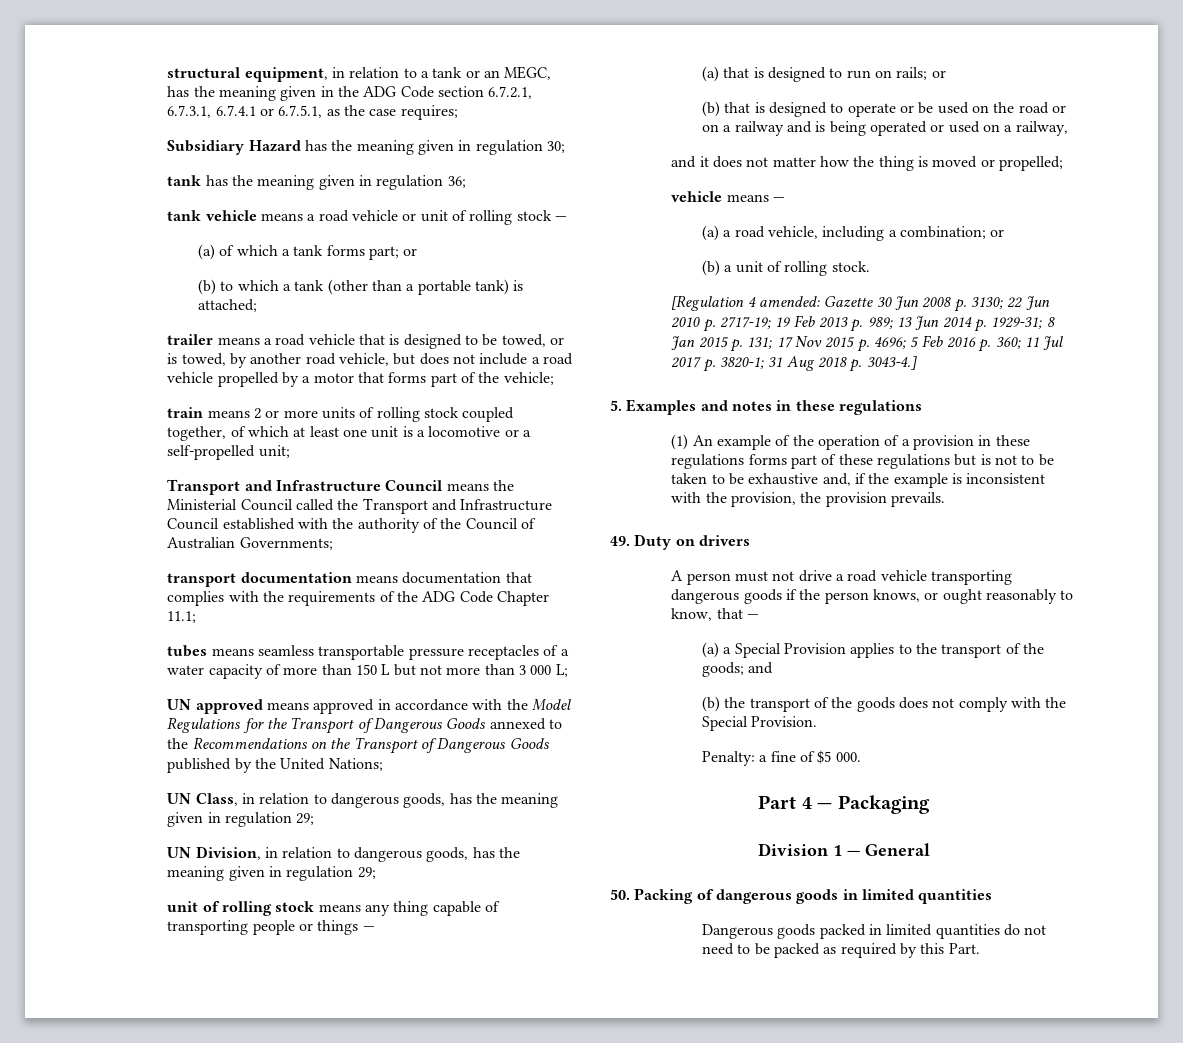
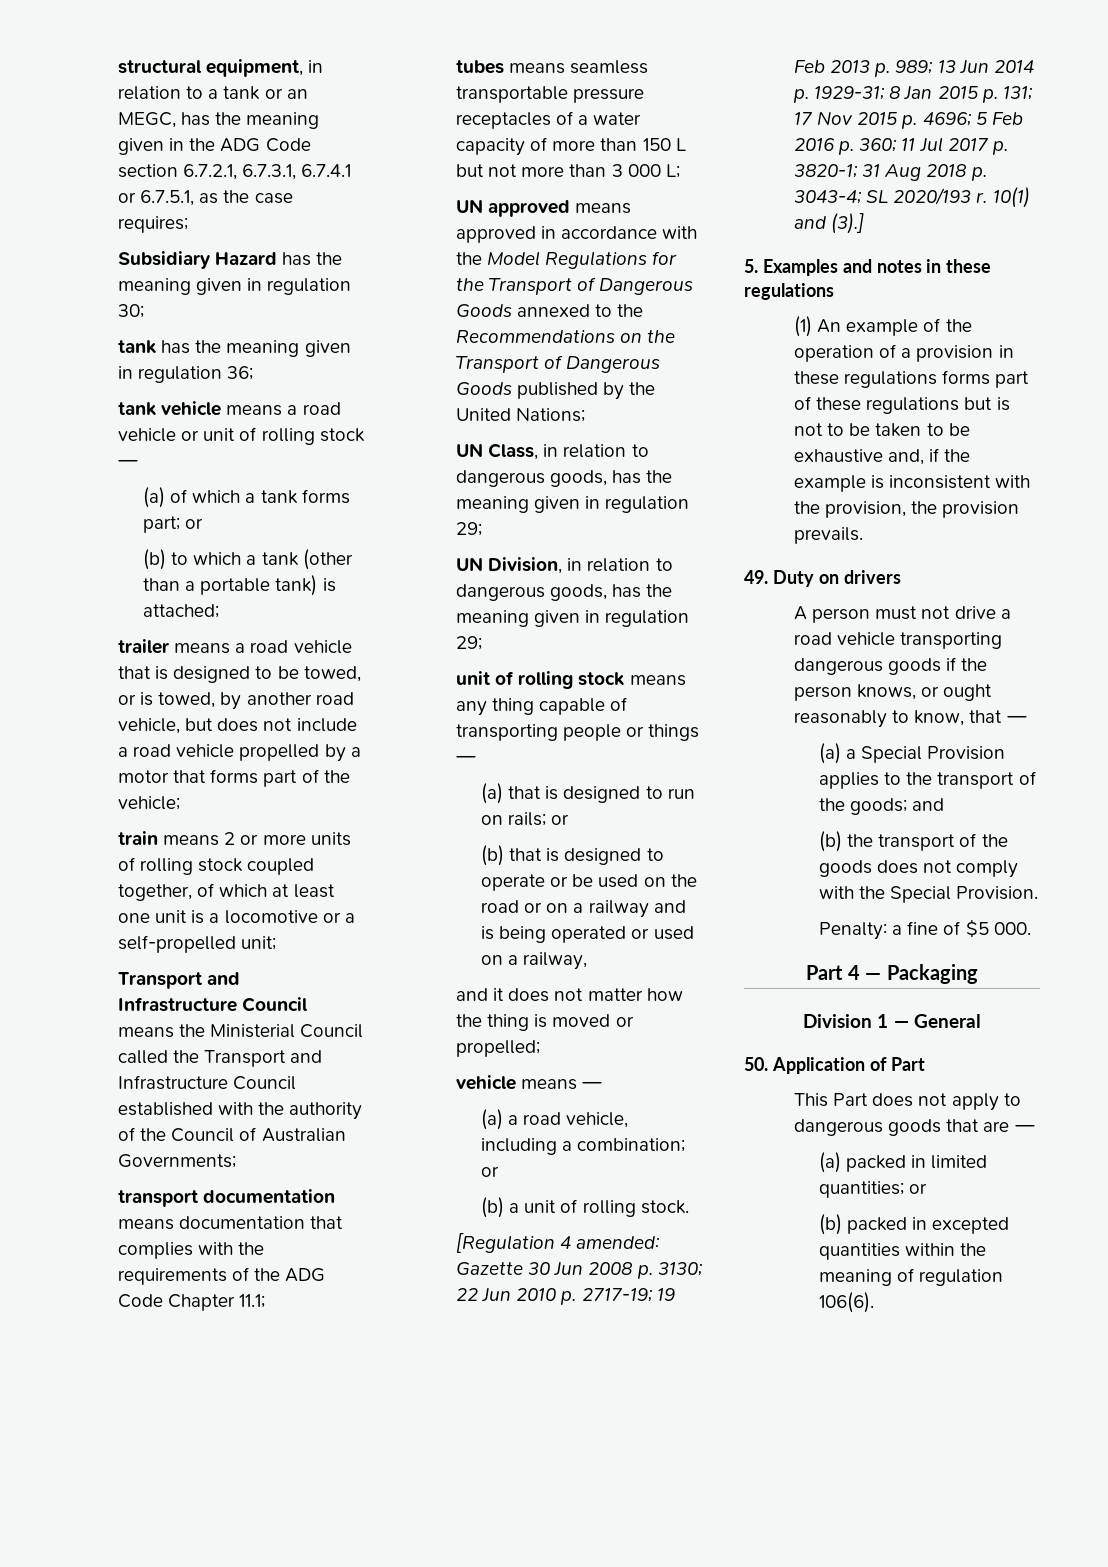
[866,356,917,370] 3043-4.] -> [794,187,1030,208] [794,213,865,234] 3043-4; SL 2020/193 r. 10(1) and (3).]
[634,888,993,904] [702,924,1047,939] [702,943,980,958] Packing of dangerous goods in limited quantities // Dangerous goods packed in limited quantities do not need to be packed as required by this Part. -> [771,1057,925,1074] [794,1093,1021,1111] [794,1119,1035,1136] [819,1152,988,1173] [819,1181,928,1198] [819,1214,1010,1235] [819,1243,987,1260] [819,1268,1004,1286] [819,1292,875,1313] Application of Part // This Part does not apply to dangerous goods that are — // (a) packed in limited quantities; or // (b) packed in excepted quantities within the meaning of regulation 106(6).

